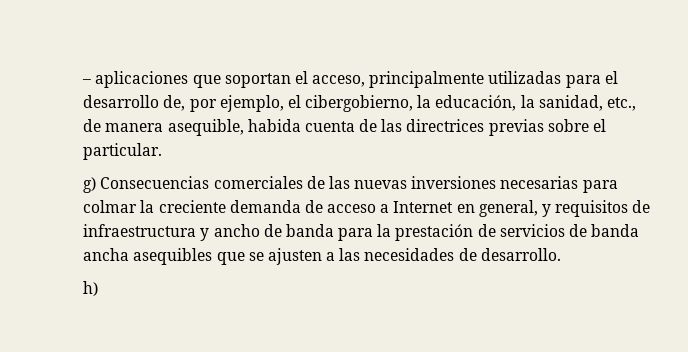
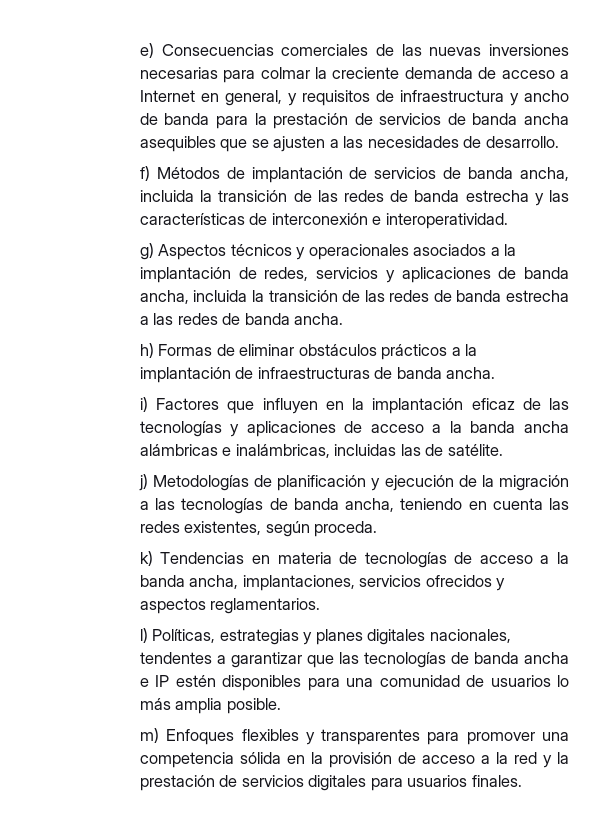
[82,71,618,88] [83,95,636,112] [83,119,606,136] [83,143,163,160] [83,177,97,193] – aplicaciones que soportan el acceso, principalmente utilizadas para el desarrollo de, por ejemplo, el cibergobierno, la educación, la sanidad, etc., de manera asequible, habida cuenta de las directrices previas sobre el particular. // g) -> [139,43,154,58] e)
[83,281,99,296] h) -> [139,166,569,183] [139,190,570,206] [139,213,508,229] [139,243,517,260] [139,267,569,283] [139,290,569,304] [139,313,344,325] [139,343,478,360] [139,367,496,383] [139,397,570,414] [139,421,569,437] [139,444,503,458] [138,474,569,491] [139,498,569,514] [139,521,378,537] [139,551,569,568] [139,575,506,591] [139,598,321,614] [139,628,511,645] [139,652,569,668] [139,675,570,691] [139,698,281,714] [139,728,569,745] [139,752,570,768] [139,775,522,791] f) Métodos de implantación de servicios de banda ancha, incluida la transición de las redes de banda estrecha y las características de interconexión e interoperatividad. // g) Aspectos técnicos y operacionales asociados a la implantación de redes, servicios y aplicaciones de banda ancha, incluida la transición de las redes de banda estrecha a las redes de banda ancha. // h) Formas de eliminar obstáculos prácticos a la implantación de infraestructuras de banda ancha. // i) Factores que influyen en la implantación eficaz de las tecnologías y aplicaciones de acceso a la banda ancha alámbricas e inalámbricas, incluidas las de satélite. // j) Metodologías de planificación y ejecución de la migración a las tecnologías de banda ancha, teniendo en cuenta las redes existentes, según proceda. // k) Tendencias en materia de tecnologías de acceso a la banda ancha, implantaciones, servicios ofrecidos y aspectos reglamentarios. // l) Políticas, estrategias y planes digitales nacionales, tendentes a garantizar que las tecnologías de banda ancha e IP estén disponibles para una comunidad de usuarios lo más amplia posible. // m) Enfoques flexibles y transparentes para promover una competencia sólida en la provisión de acceso a la red y la prestación de servicios digitales para usuarios finales.

